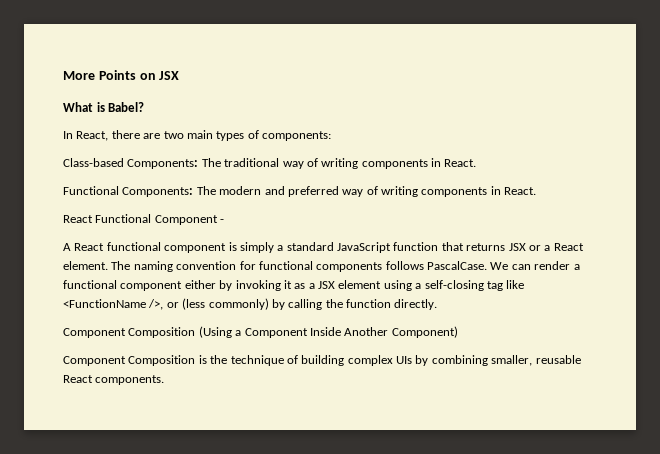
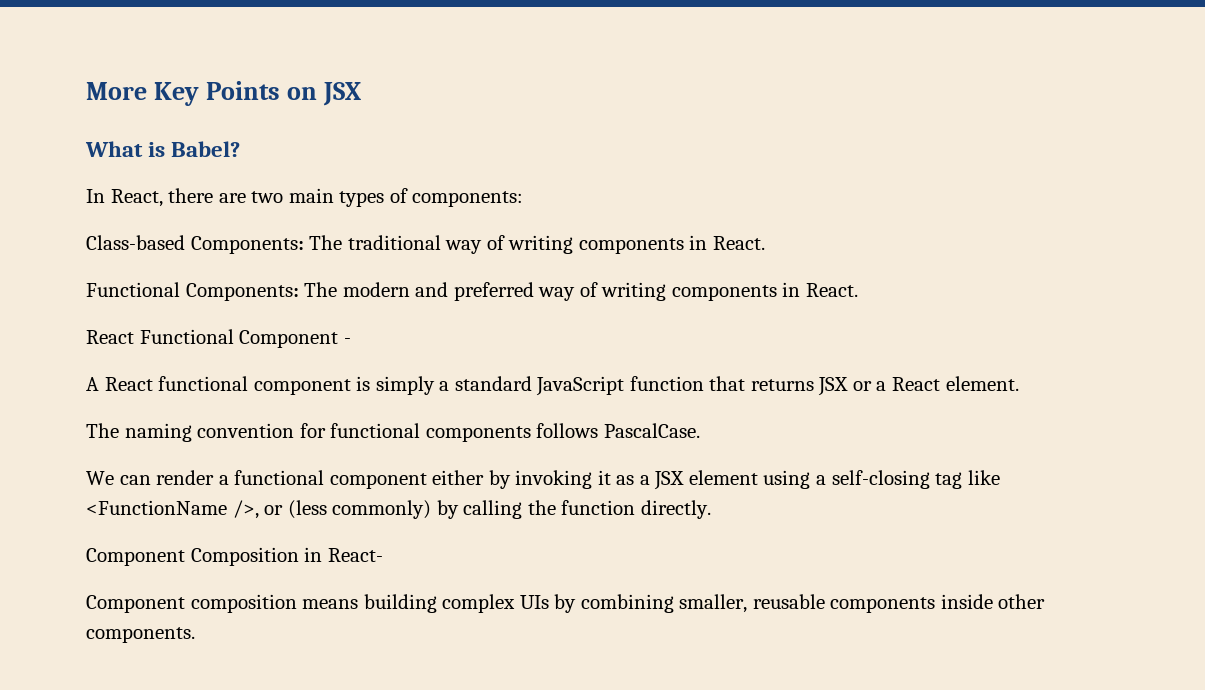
(95, 75) none -> [153,82,199,106] Key
(108, 265) none -> (1019, 383) //
(487, 265) none -> (700, 430) //
[198,326,458,338] [63,355,298,366] (Using a Component Inside Another Component) // Component Composition is the technique of -> [304,547,383,562] [86,594,359,613] in React- // Component composition means
[63,375,93,383] React -> [830,594,1046,613] components inside other

